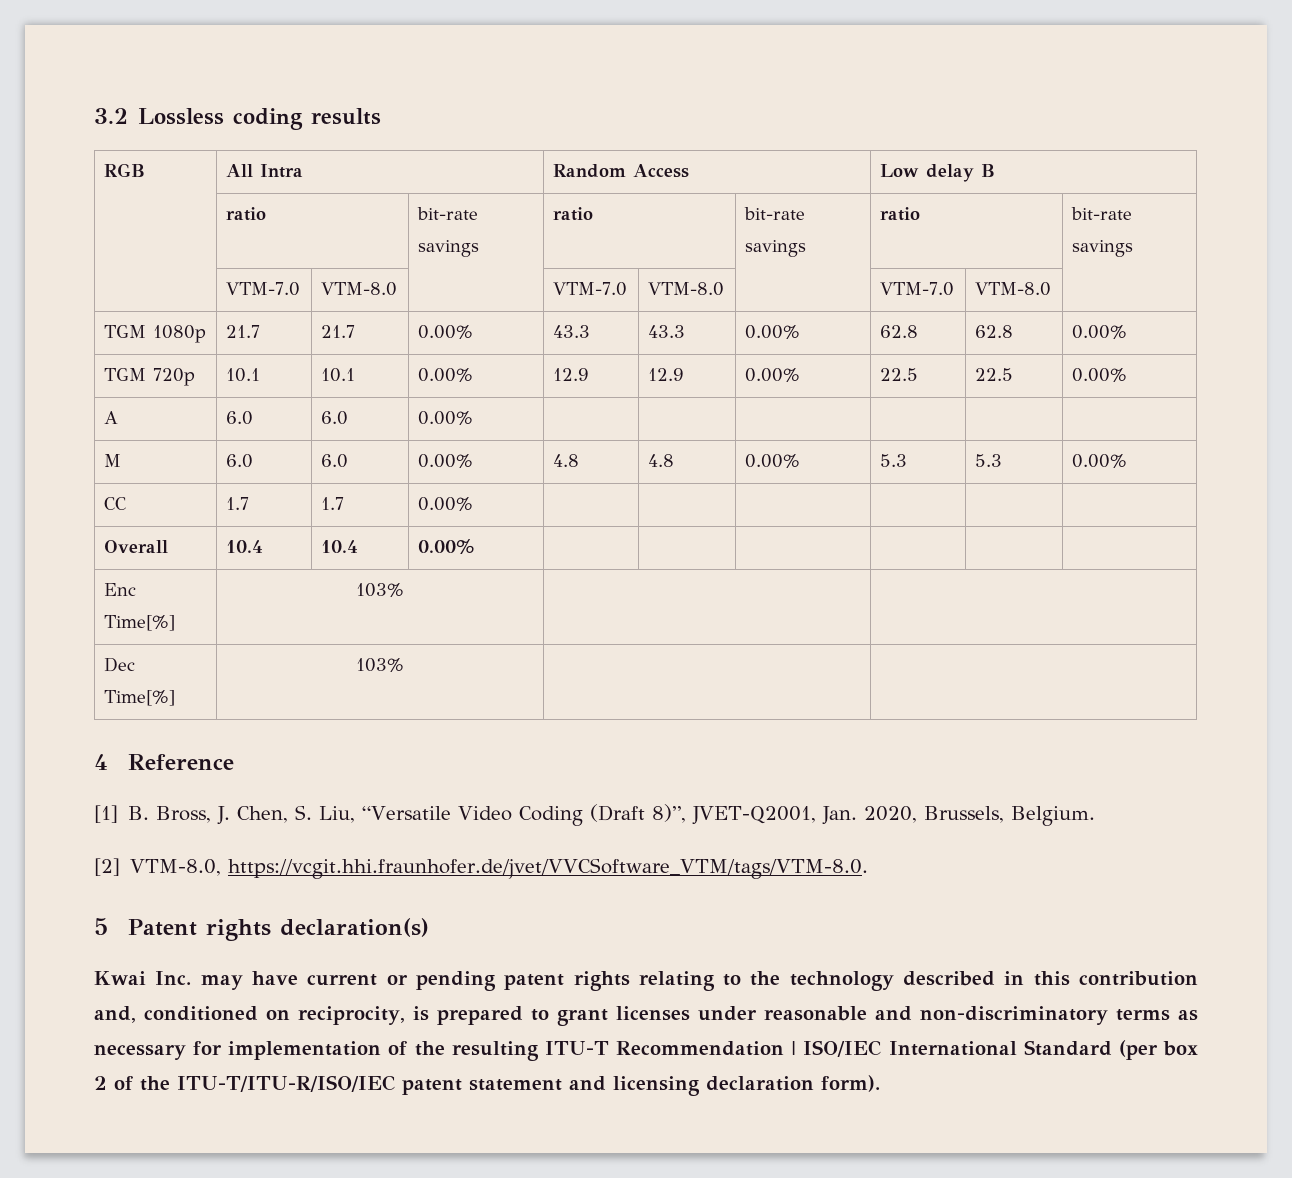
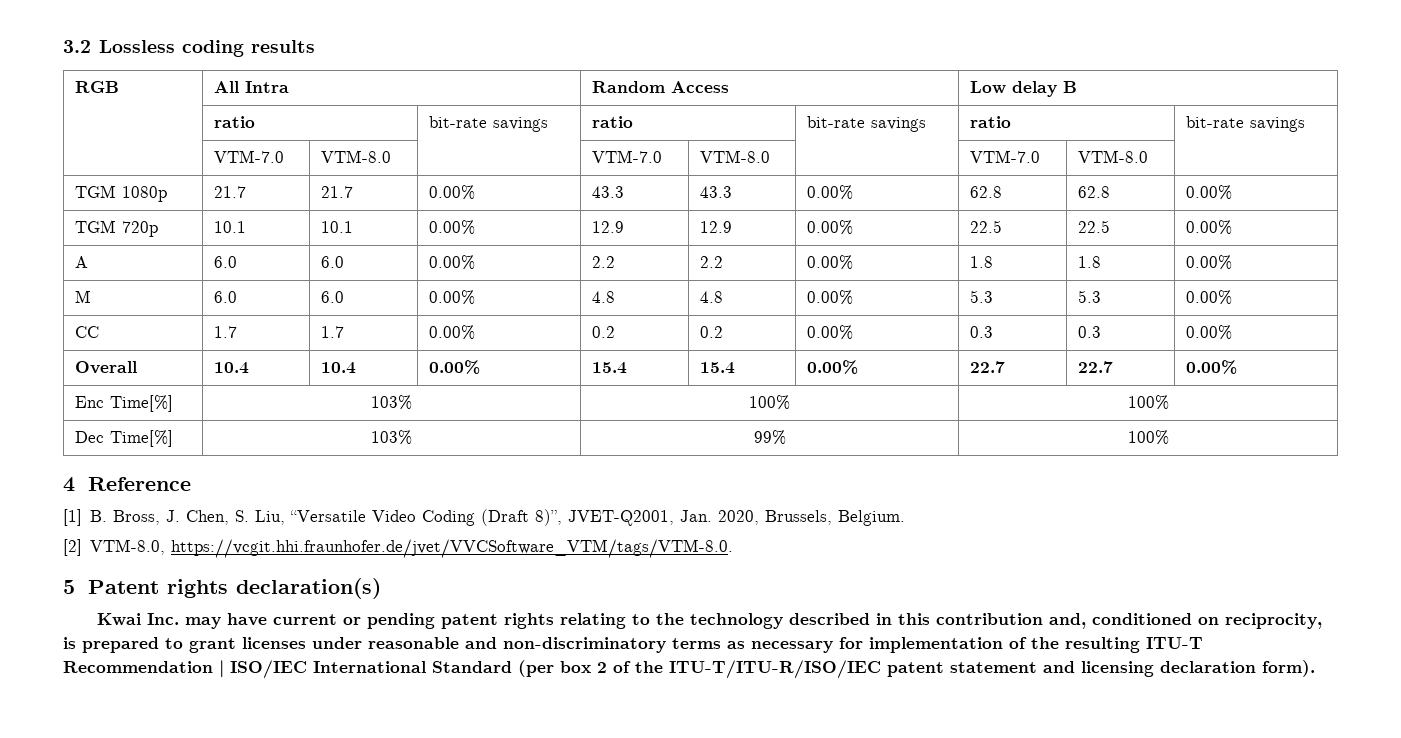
(474, 418) | | | | | -> [592,256,616,268] [700,256,724,268] [807,255,854,270] [970,256,994,268] [1078,256,1102,268] [1186,255,1233,270] 2.2 | 2.2 | 0.00% | 1.8 | 1.8 | 0.00%
[104,540,169,553] [226,540,264,553] [321,540,359,553] [418,539,475,554] | | | | | // Overall | 10.4 | 10.4 | 0.00% | | | | | | -> [592,326,616,338] [700,326,724,338] [807,325,854,340] [970,326,994,338] [1078,326,1102,338] [1186,325,1233,340] [75,361,138,374] [214,362,250,374] [321,362,357,374] [429,360,481,374] [592,362,628,374] [700,362,736,374] [807,360,859,374] [970,361,1006,373] [1078,361,1114,373] [1186,360,1238,374] 0.2 | 0.2 | 0.00% | 0.3 | 0.3 | 0.00% // Overall | 10.4 | 10.4 | 0.00% | 15.4 | 15.4 | 0.00% | 22.7 | 22.7 | 0.00%
(404, 590) | -> [749,395,790,410] [1127,395,1169,410] 100% | 100%
(404, 665) | -> [753,430,786,445] [1127,430,1169,445] 99% | 100%

